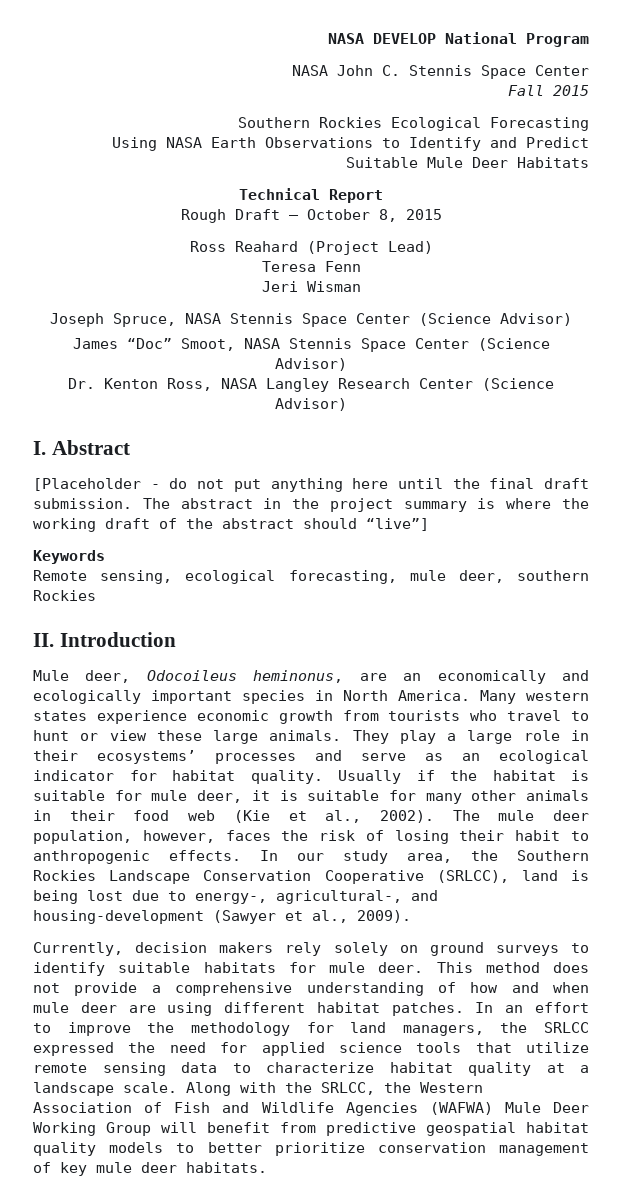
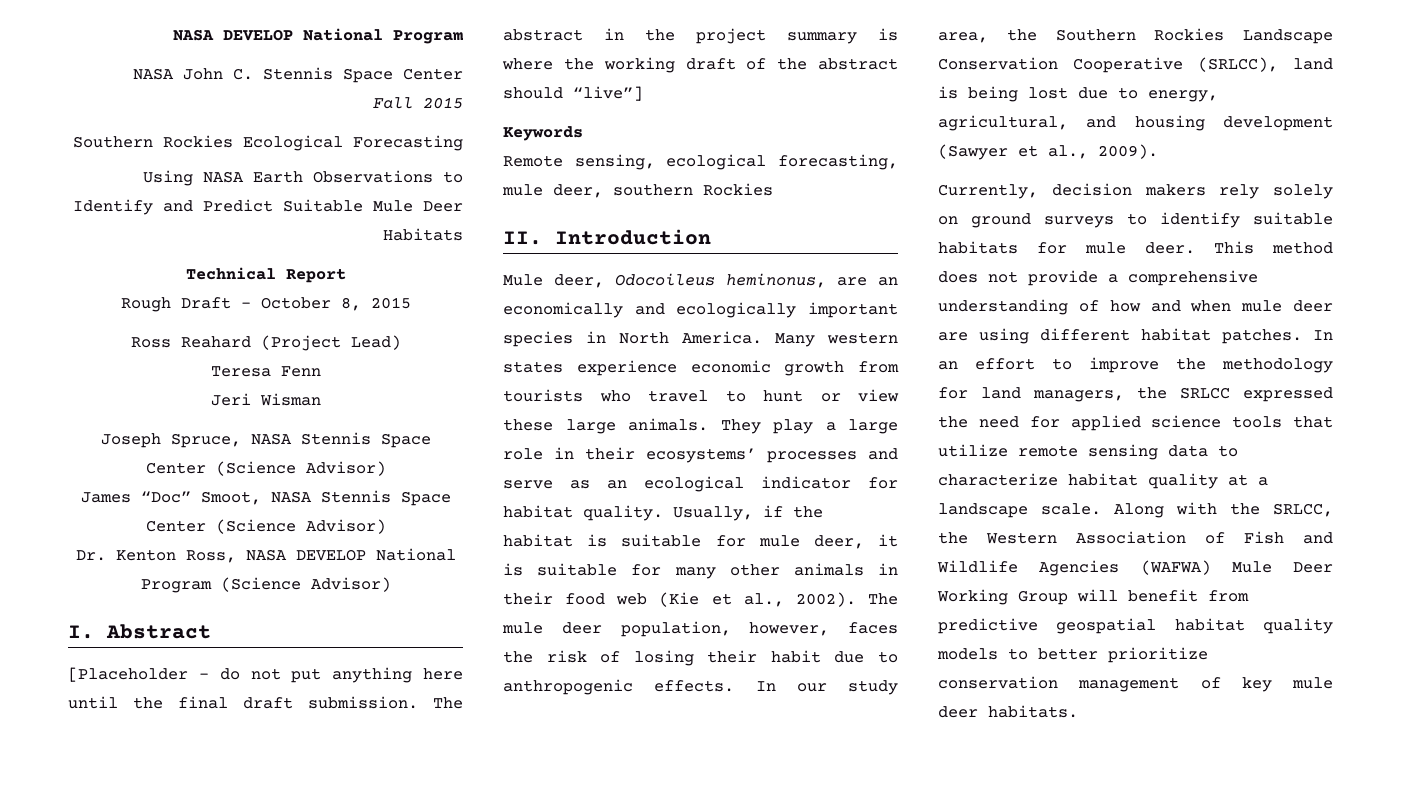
[266,378,473,392] Langley Research Center -> [295,548,456,561] [140,579,212,593] DEVELOP National Program
[338,770,401,784] Usually -> [673,506,753,521] Usually,
(561, 835) none -> [834,651,865,663] due
[195,890,438,904] [33,910,204,924] energy-, agricultural-, and housing-development -> [1148,90,1218,102] [938,115,1333,131] energy, agricultural, and housing development

